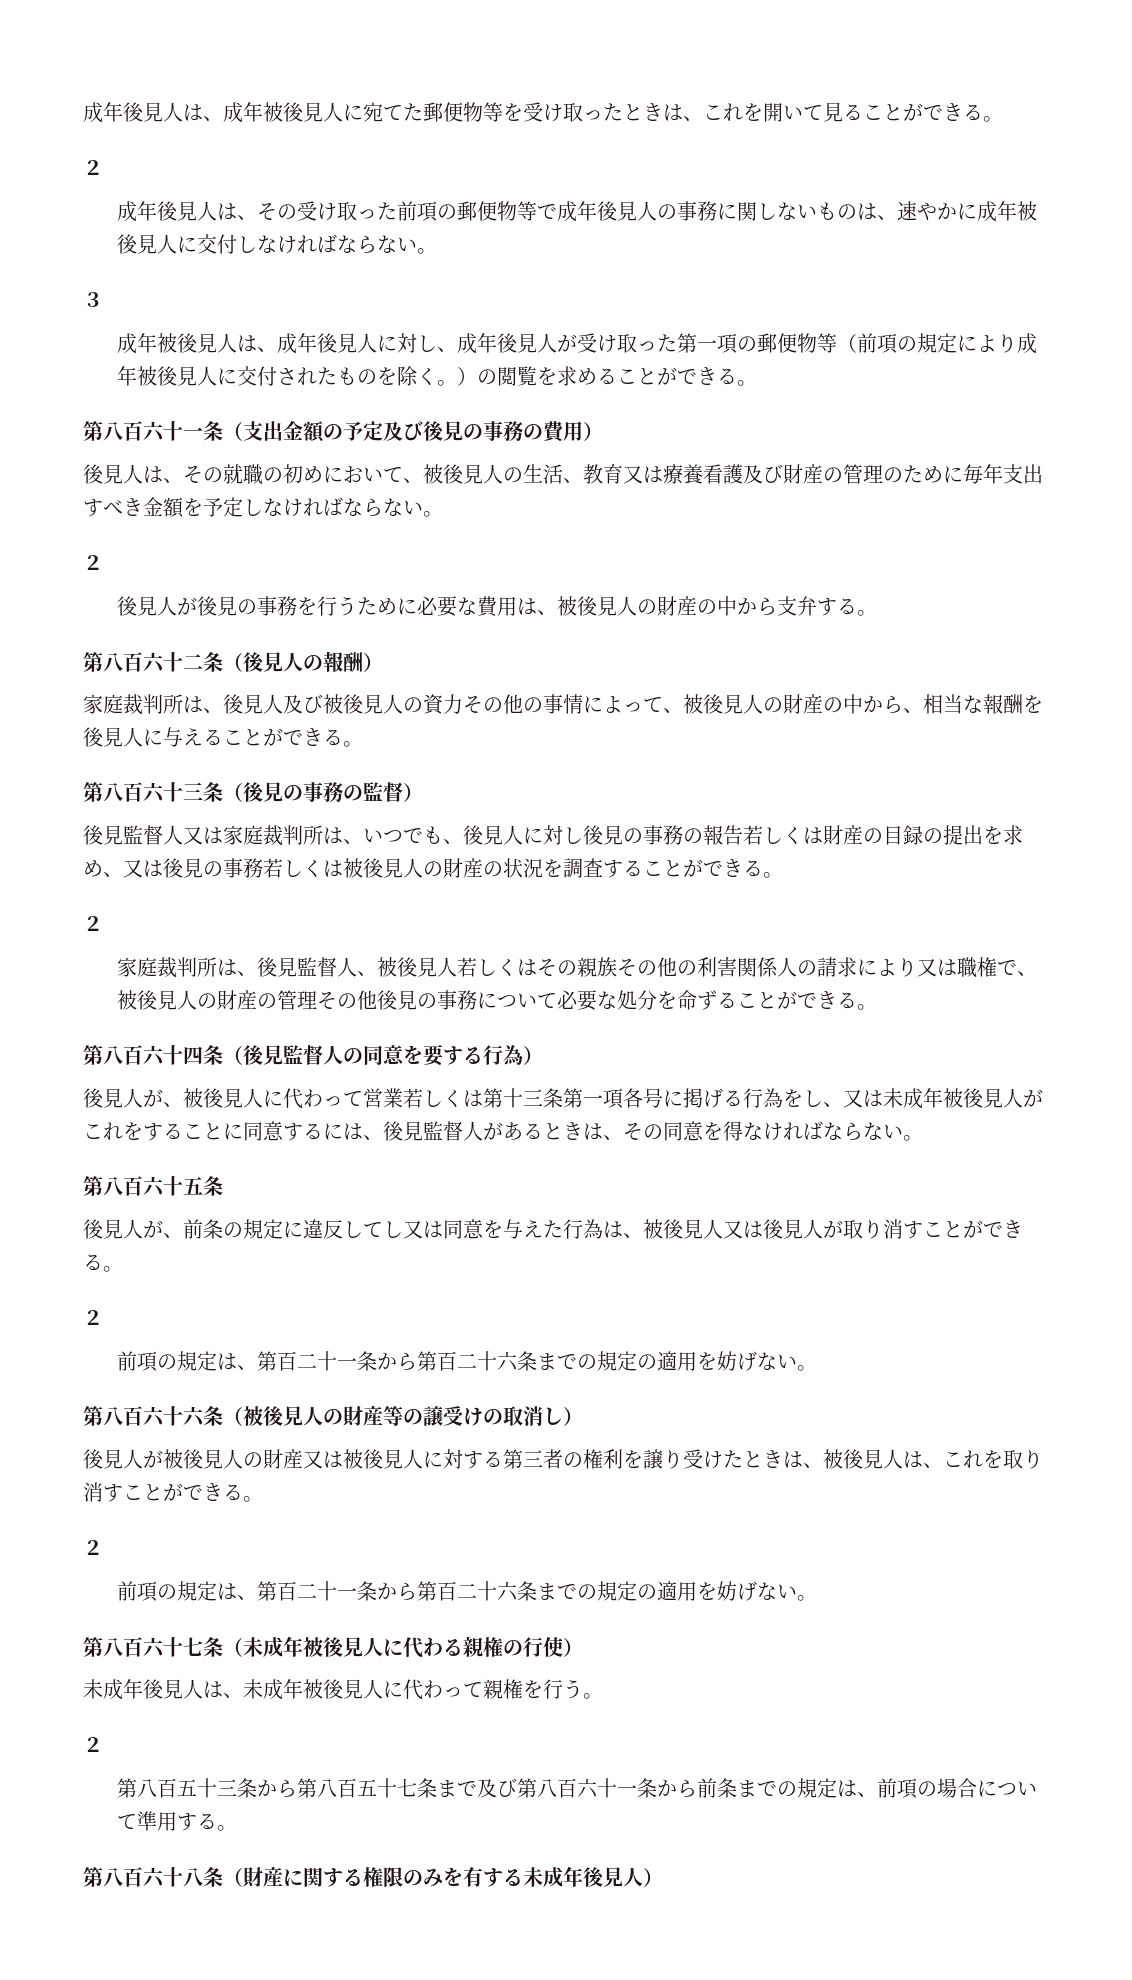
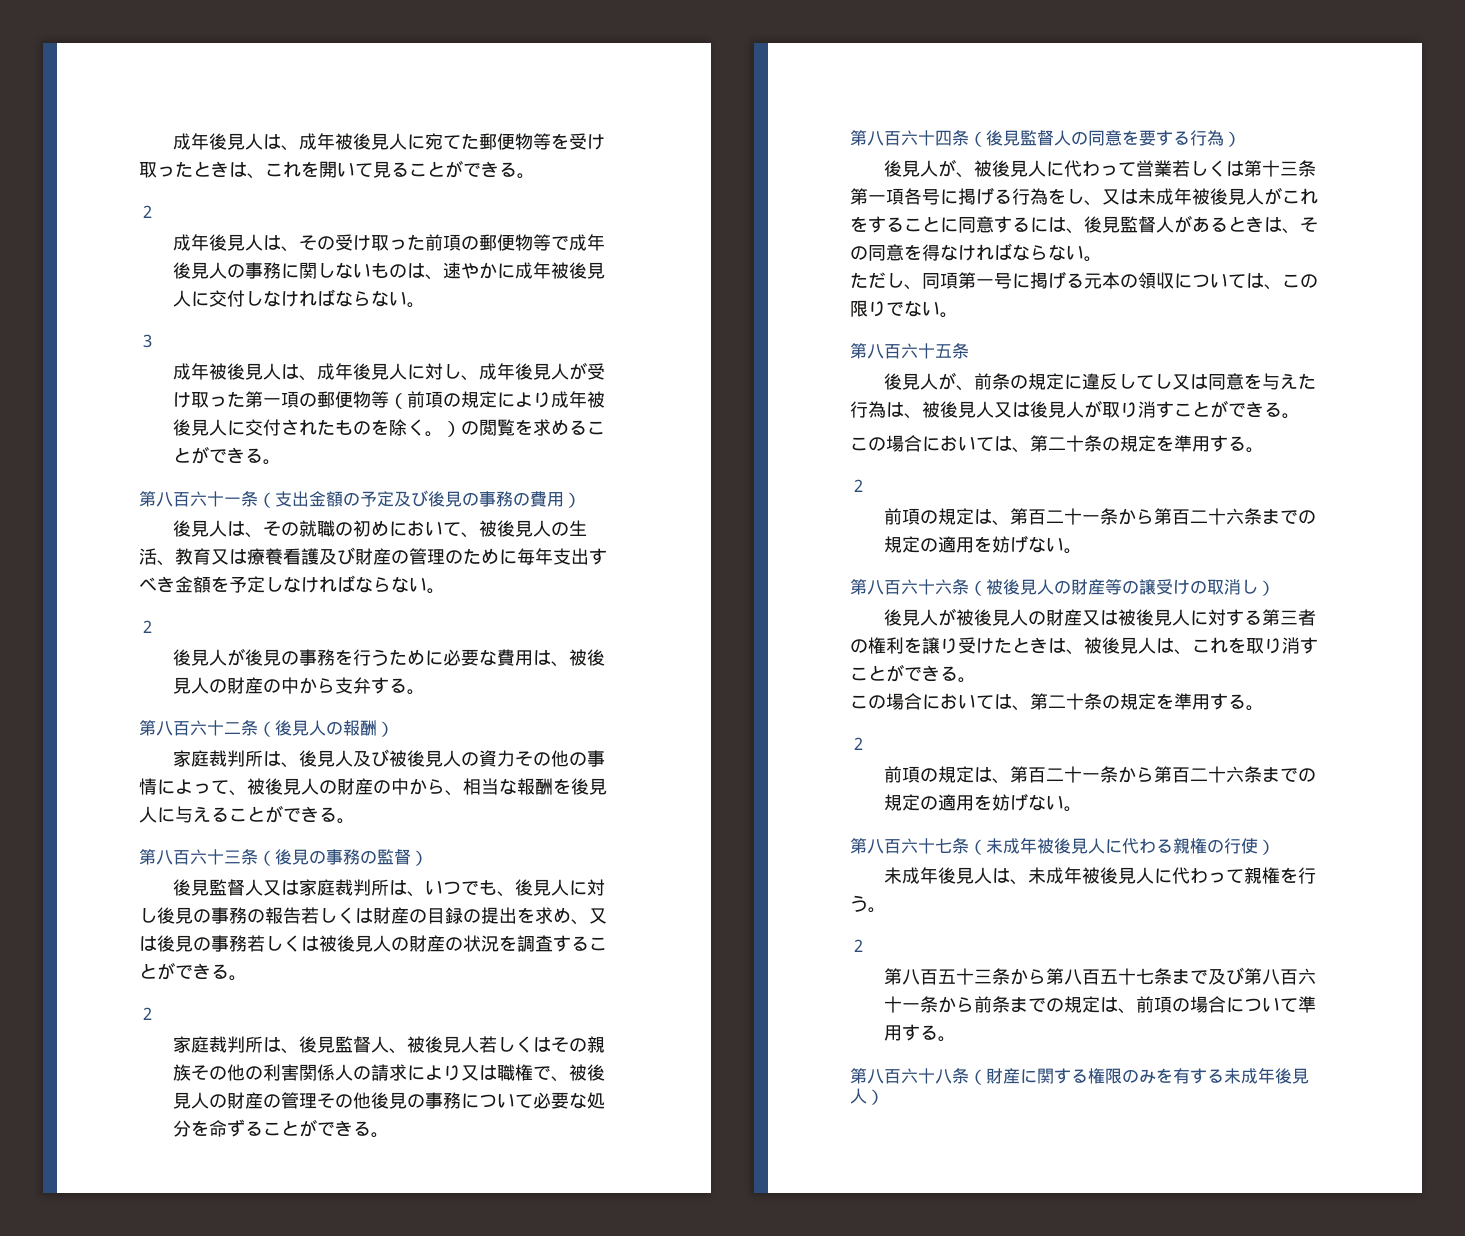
(923, 1138) none -> [850,271,1318,290] [850,300,958,318] // ただし、同項第一号に掲げる元本の領収については、この限りでない。
(123, 1269) none -> [850,435,1264,453] // この場合においては、第二十条の規定を準用する。
(263, 1499) none -> [850,693,1264,711] // この場合においては、第二十条の規定を準用する。

